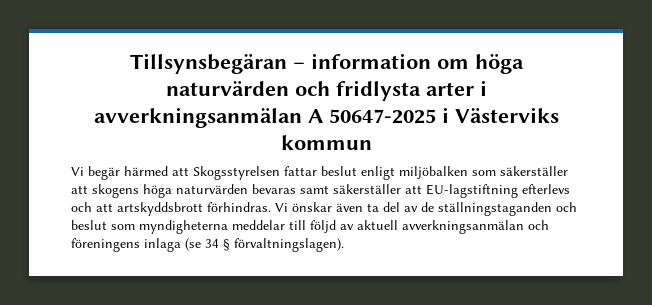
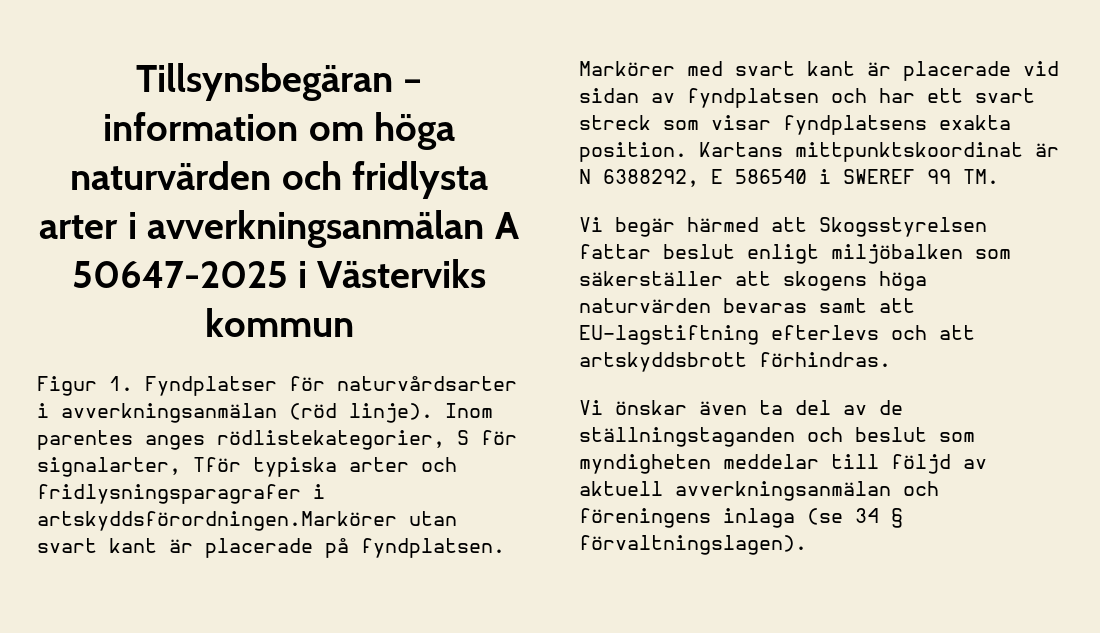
(372, 142) none -> [37,376,517,396] [37,403,493,423] [37,430,517,450] [37,457,457,477] [37,484,325,504] [37,511,457,531] [37,538,505,558] [579,61,1059,81] [579,88,1035,108] [579,115,1011,135] [579,142,1059,162] [579,169,999,187] // Figur 1. Fyndplatser för naturvårdsarter i avverkningsanmälan (röd linje). Inom parentes anges rödlistekategorier, S för signalarter, Tför typiska arter och fridlysningsparagrafer i artskyddsförordningen.Markörer utan svart kant är placerade på fyndplatsen. Markörer med svart kant är placerade vid sidan av fyndplatsen och har ett svart streck som visar fyndplatsens exakta position. Kartans mittpunktskoordinat är N 6388292, E 586540 i SWEREF 99 TM.
[333,184,401,194] säkerställer -> (867, 305) none
(271, 207) none -> (891, 359) //
[139,220,228,234] myndigheterna -> [579,454,711,474] myndigheten

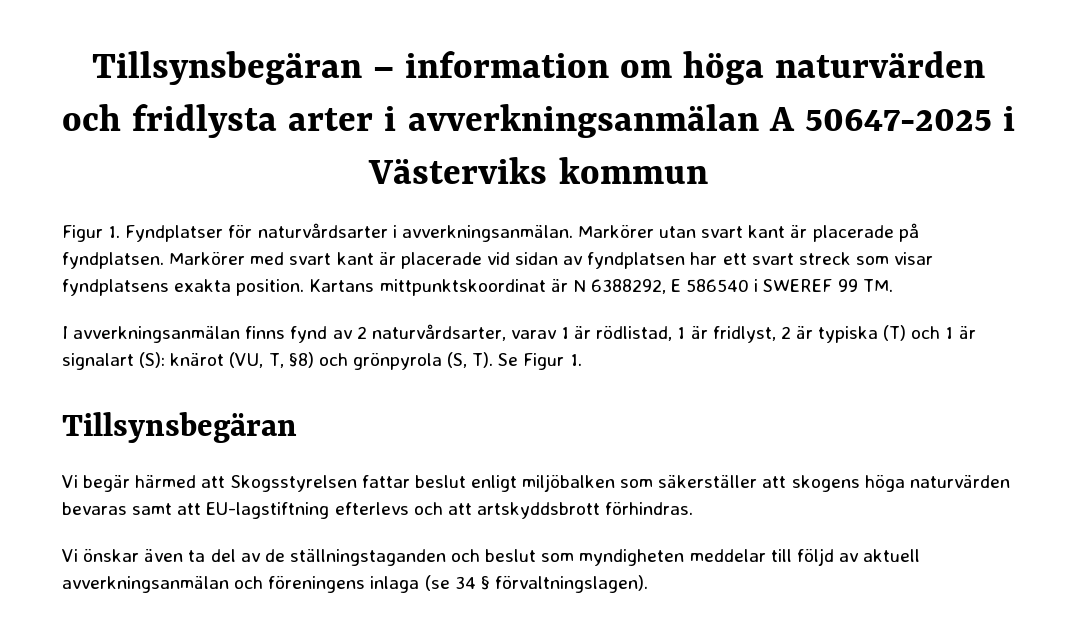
[61,403,493,423] [37,430,517,450] [37,457,457,477] [37,484,325,504] [37,511,397,531] avverkningsanmälan (röd linje). Inom parentes anges rödlistekategorier, S för signalarter, Tför typiska arter och fridlysningsparagrafer i artskyddsförordningen.Markörer -> [401,224,654,242] avverkningsanmälan. Markörer
[831,88,867,103] och -> (686, 260) none
(999, 176) none -> [62,324,976,343] [62,352,582,370] [62,412,297,443] // I avverkningsanmälan finns fynd av 2 naturvårdsarter, varav 1 är rödlistad, 1 är fridlyst, 2 är typiska (T) och 1 är signalart (S): knärot (VU, T, §8) och grönpyrola (S, T). Se Figur 1. // Tillsynsbegäran

